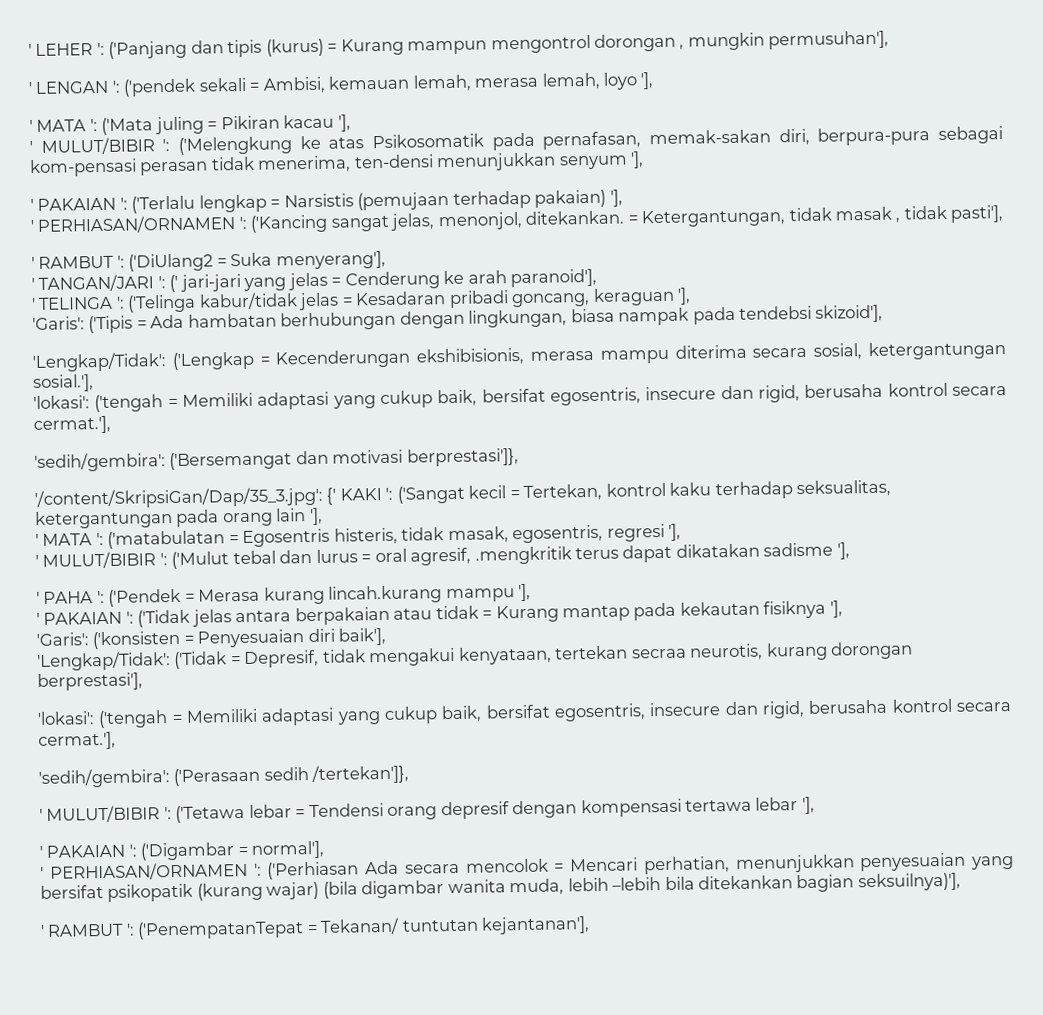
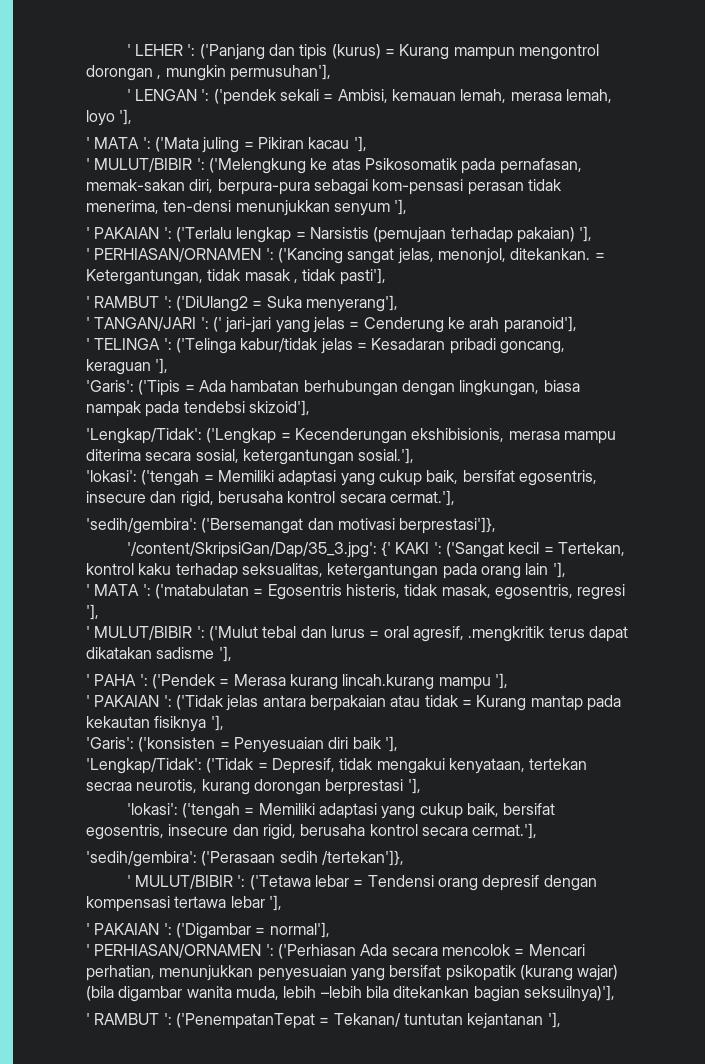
[338,627,387,646] baik'], -> [352,736,398,752] baik '],
[37,672,143,691] berprestasi'], -> [325,778,421,795] berprestasi '],
[481,916,591,935] kejantanan'], -> [467,1012,561,1029] kejantanan '],

